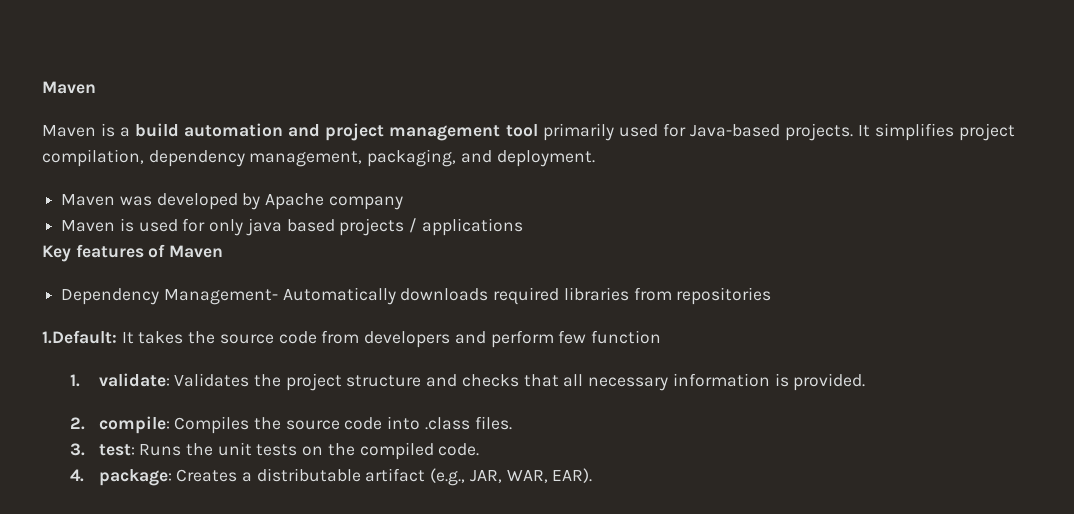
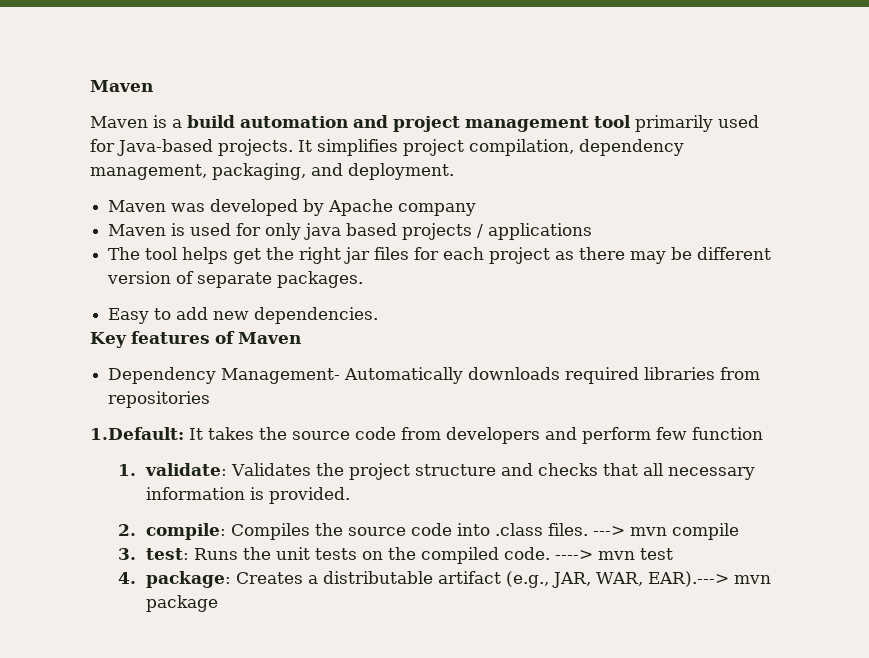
(523, 227) none -> [108,247,772,264] [107,271,364,288] [108,307,379,324] // The tool helps get the right jar files for each project as there may be different version of separate packages. // Easy to add new dependencies.
(512, 423) none -> [592,523,739,540] ---> mvn compile
(480, 449) none -> [554,548,673,560] ----> mvn test
[552,468,593,483] EAR). -> [647,571,771,587] [145,595,218,612] EAR).---> mvn package

